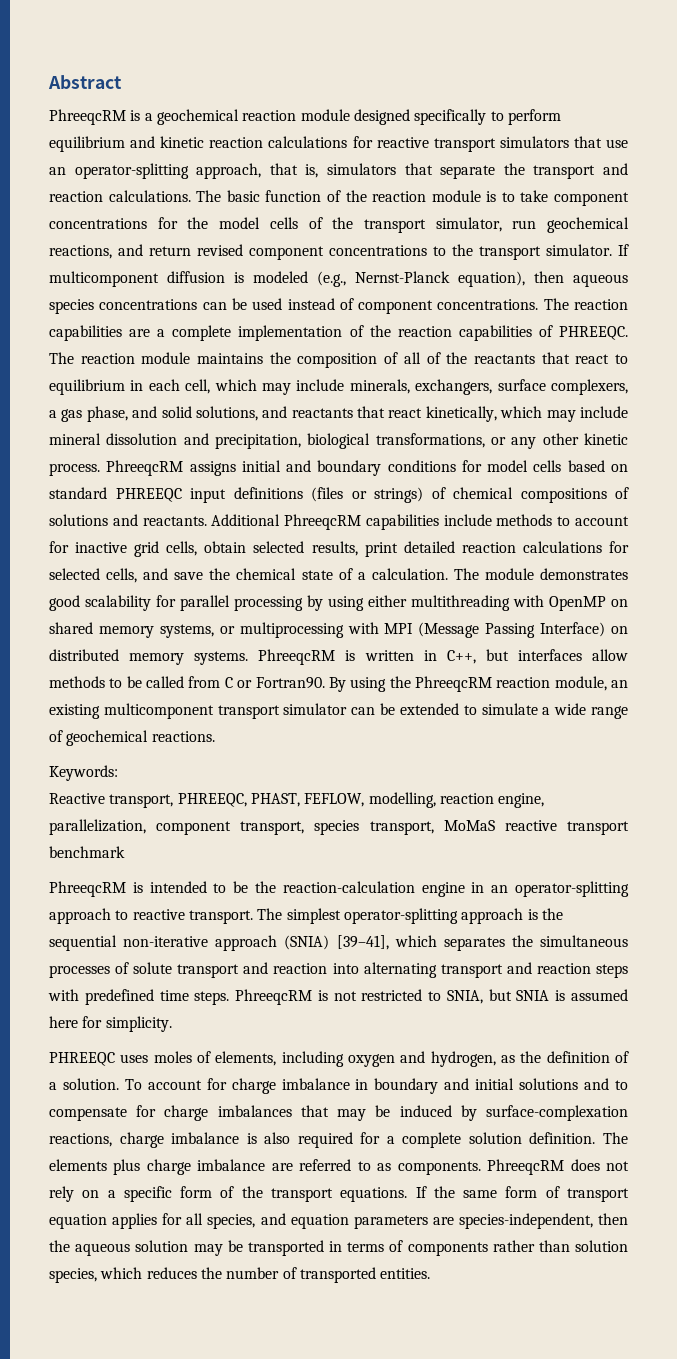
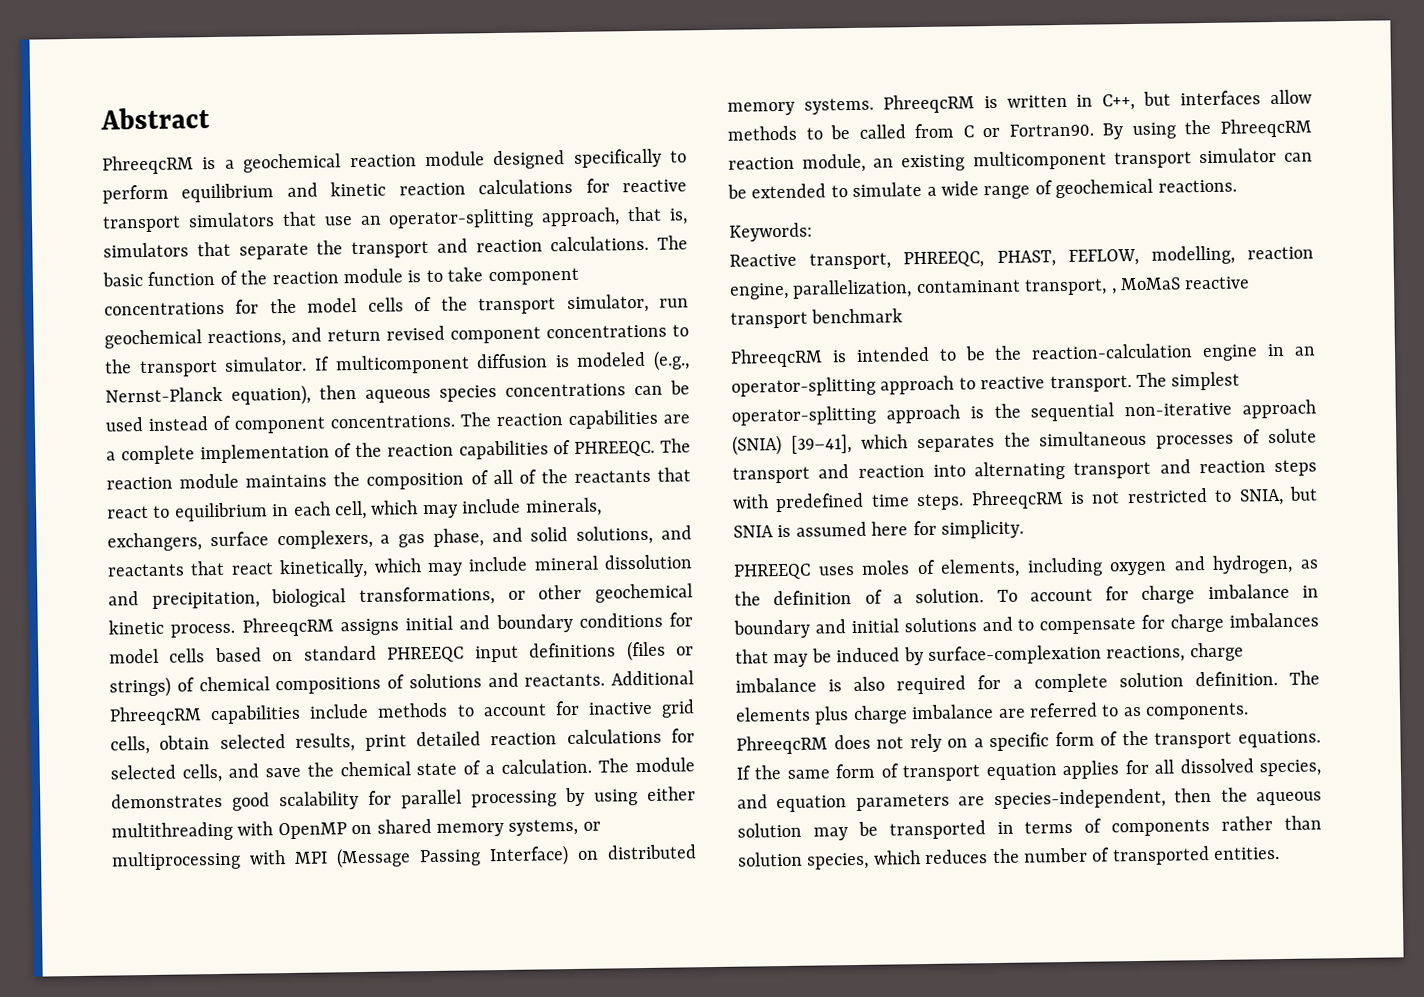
[511,433,579,449] any other -> [538,583,694,603] other geochemical
[156,820,434,835] component transport, species transport, -> [915,278,1117,296] contaminant transport, ,
(204, 1219) none -> [1179,758,1254,774] dissolved

